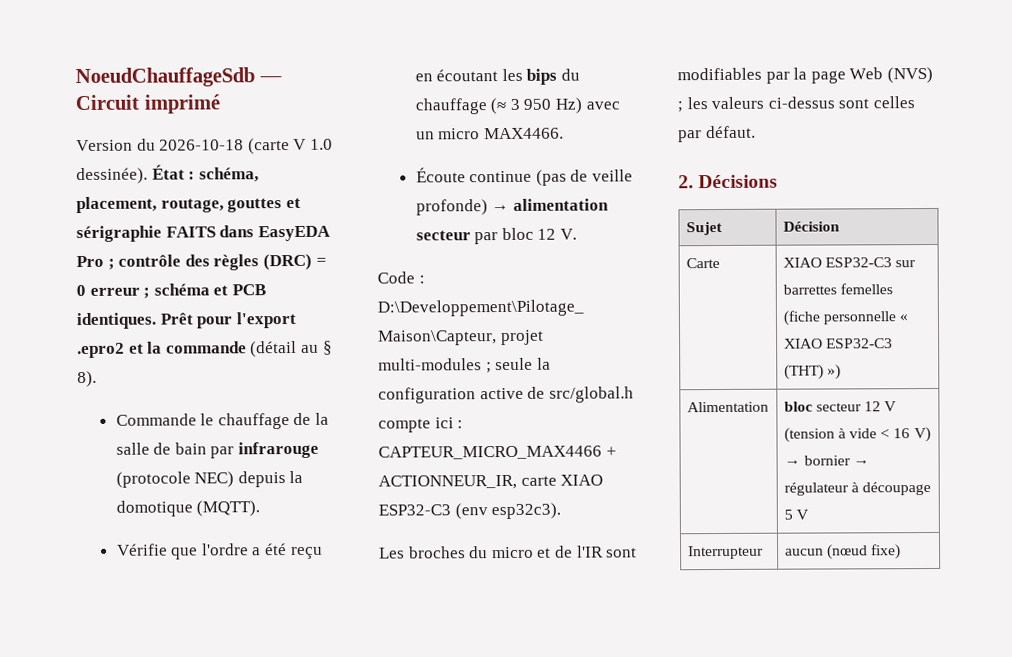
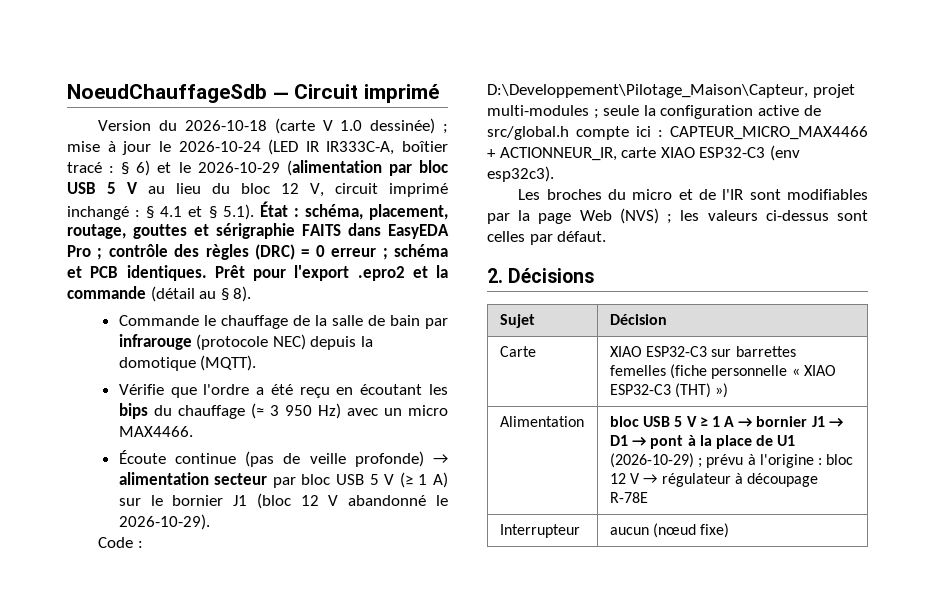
[76,167,148,185] dessinée). -> [370,118,448,134] [67,139,448,155] [67,160,448,176] [67,182,448,197] [67,204,254,220] dessinée) ; mise à jour le 2026-10-24 (LED IR IR333C-A, boîtier tracé : § 6) et le 2026-10-29 (alimentation par bloc USB 5 V au lieu du bloc 12 V, circuit imprimé inchangé : § 4.1 et § 5.1).
[537,228,578,240] 12 V. -> [336,472,449,488] [118,493,448,509] [118,514,210,530] USB 5 V (≥ 1 A) sur le bornier J1 (bloc 12 V abandonné le 2026-10-29).
[815,401,898,412] [783,427,931,443] [783,455,851,466] secteur 12 V (tension à vide < 16 V) → bornier -> [643,416,844,427] [609,435,796,449] [609,453,854,468] [609,473,641,484] USB 5 V ≥ 1 A → bornier J1 → D1 → pont à la place de U1 (2026-10-29) ; prévu à l'origine : bloc 12 V
[783,509,809,520] 5 V -> [609,492,648,503] R-78E

